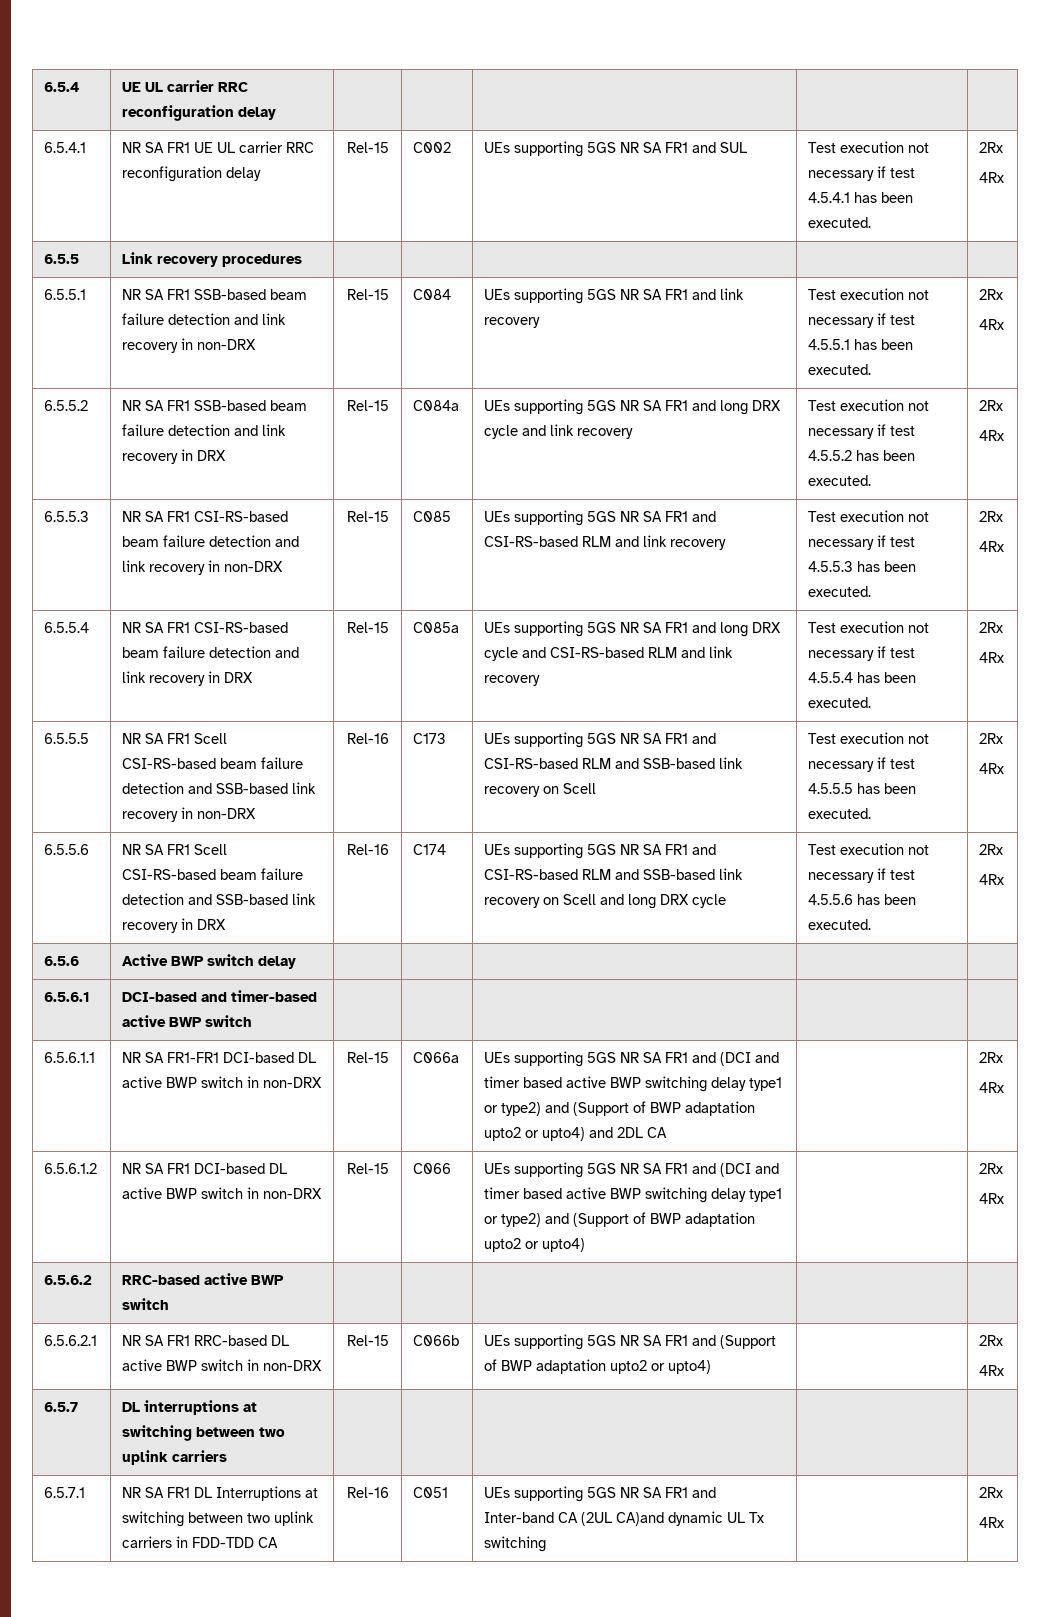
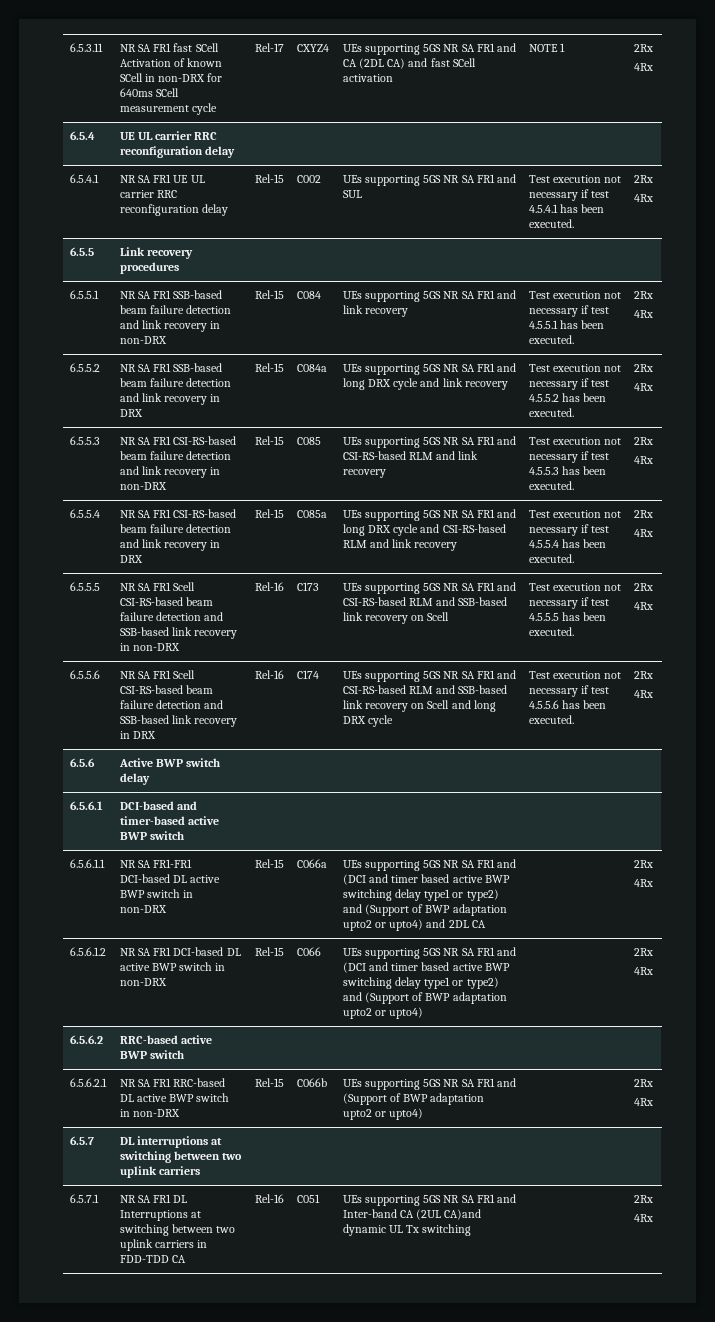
(44, 87) none -> [69,43,103,52] [119,43,219,52] [119,58,223,67] [119,73,223,82] [119,88,179,97] [119,103,217,115] [254,43,284,52] [296,44,329,52] [342,43,516,55] [342,58,476,69] [342,74,393,82] [528,43,565,52] [633,44,653,52] [633,63,653,71] 6.5.3.11 | NR SA FR1 fast SCell Activation of known SCell in non-DRX for 640ms SCell measurement cycle | Rel-17 | CXYZ4 | UEs supporting 5GS NR SA FR1 and CA (2DL CA) and fast SCell activation | NOTE 1 | 2Rx // 4Rx //

